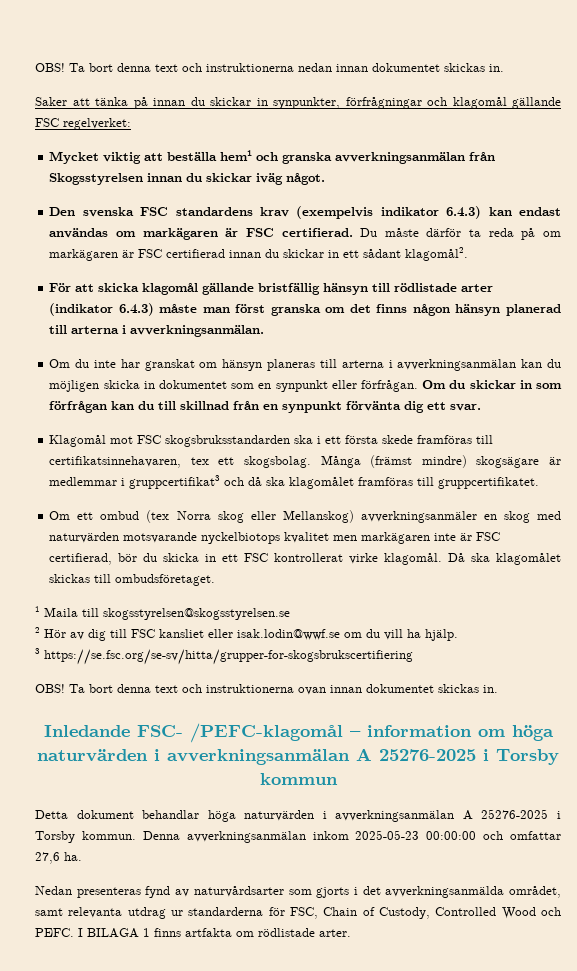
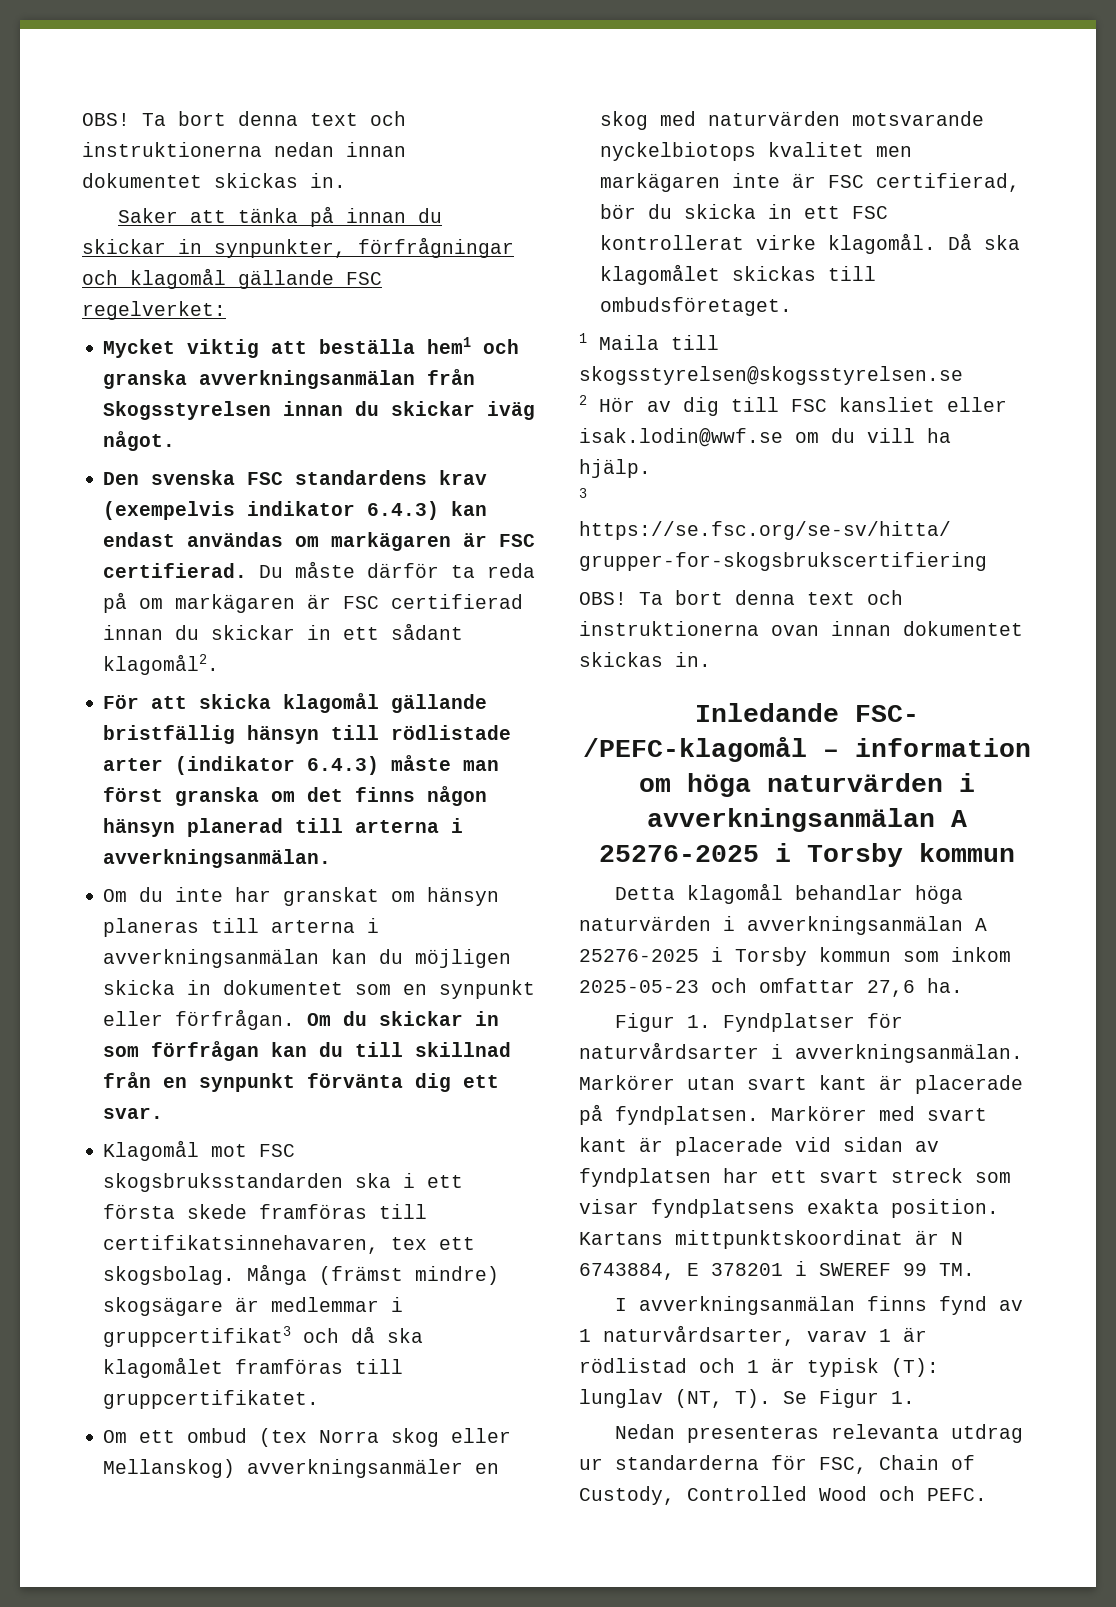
[76,810,134,819] dokument -> [686,883,783,904] klagomål
[81,831,306,843] kommun. Denna avverkningsanmälan -> [819,947,939,962] kommun som
[426,831,477,840] 00:00:00 -> (699, 986) none
[35,886,561,898] [35,908,63,916] Nedan presenteras fynd av naturvårdsarter som gjorts i det avverkningsanmälda området, samt -> [614,1013,903,1032] [579,1042,1023,1063] [579,1075,1023,1094] [579,1104,987,1125] [579,1137,939,1156] [579,1168,1011,1187] [579,1199,999,1218] [579,1230,963,1249] [579,1261,975,1280] [614,1296,1023,1315] [579,1325,927,1346] [579,1358,939,1377] [579,1389,915,1408] [614,1424,819,1443] Figur 1. Fyndplatser för naturvårdsarter i avverkningsanmälan. Markörer utan svart kant är placerade på fyndplatsen. Markörer med svart kant är placerade vid sidan av fyndplatsen har ett svart streck som visar fyndplatsens exakta position. Kartans mittpunktskoordinat är N 6743884, E 378201 i SWEREF 99 TM. // I avverkningsanmälan finns fynd av 1 naturvårdsarter, varav 1 är rödlistad och 1 är typisk (T): lunglav (NT, T). Se Figur 1. // Nedan presenteras
[78,928,351,938] I BILAGA 1 finns artfakta om rödlistade arter. -> (987, 1494) none

